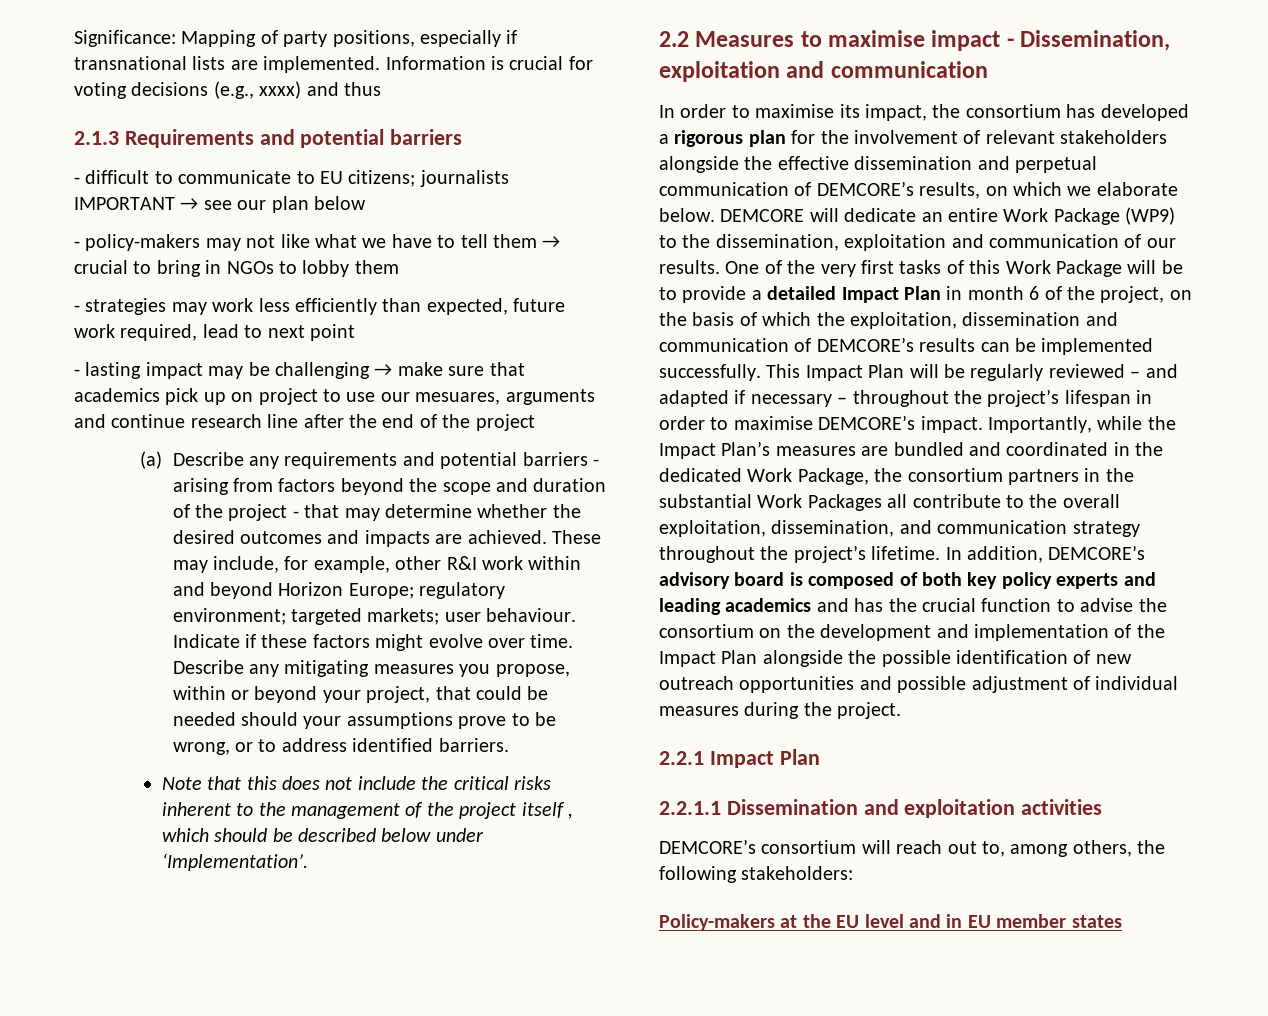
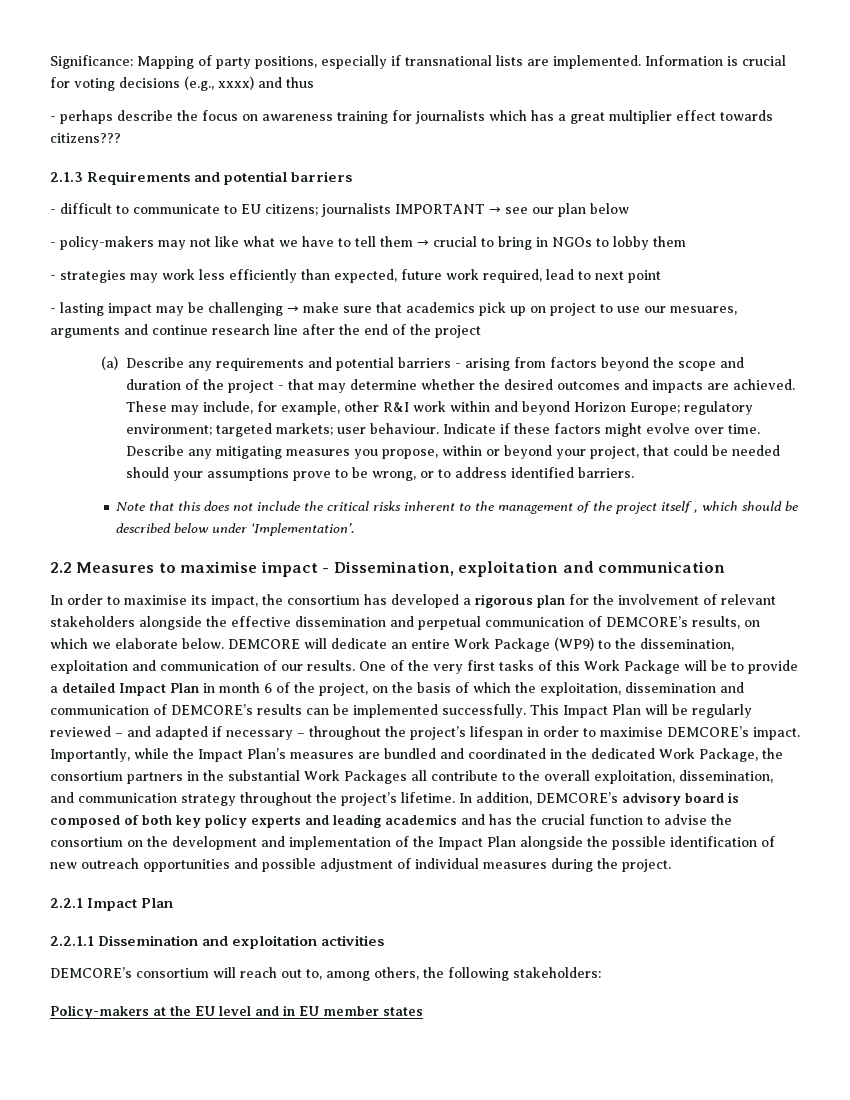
(381, 89) none -> [50,110,773,124] [50,133,121,143] // - perhaps describe the focus on awareness training for journalists which has a great multiplier effect towards citizens???

